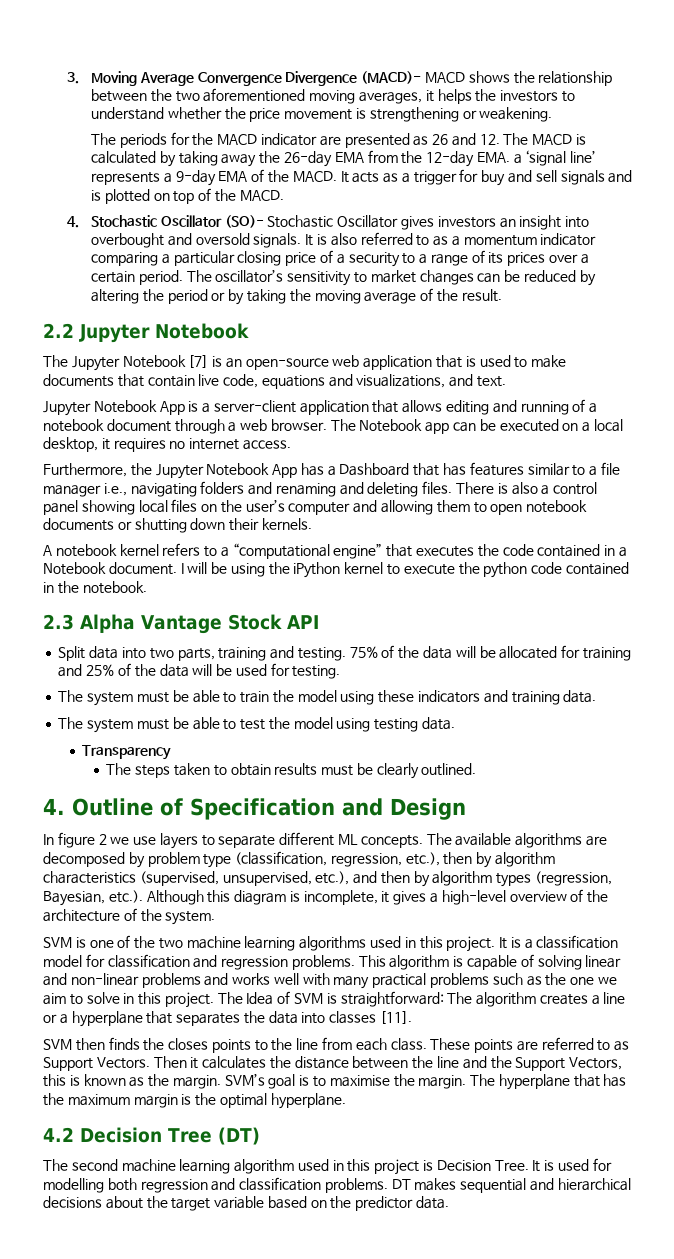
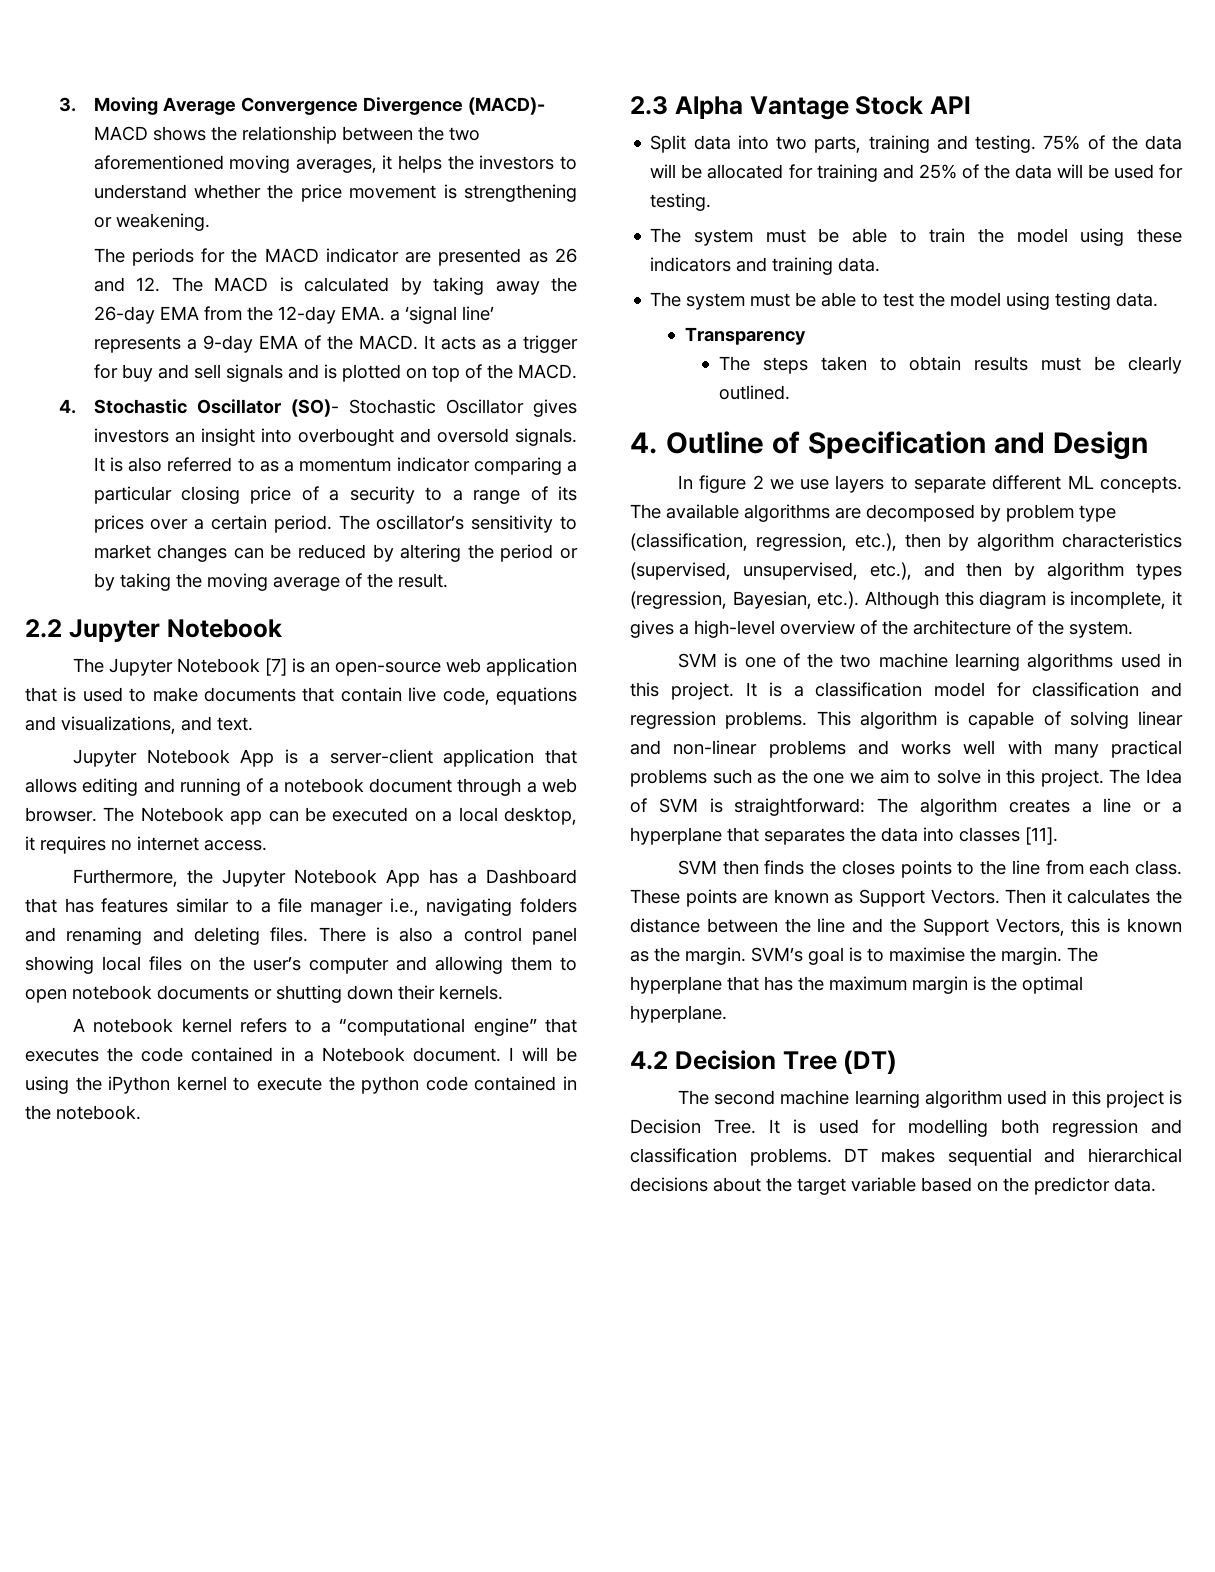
[541,1037,611,1051] referred to -> [773,889,829,904] known

